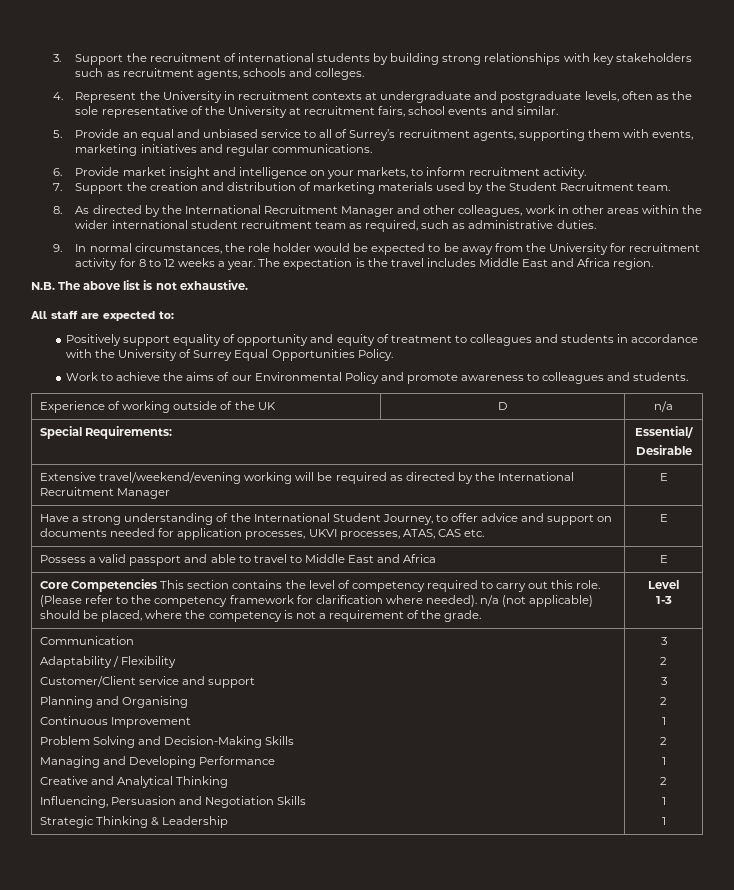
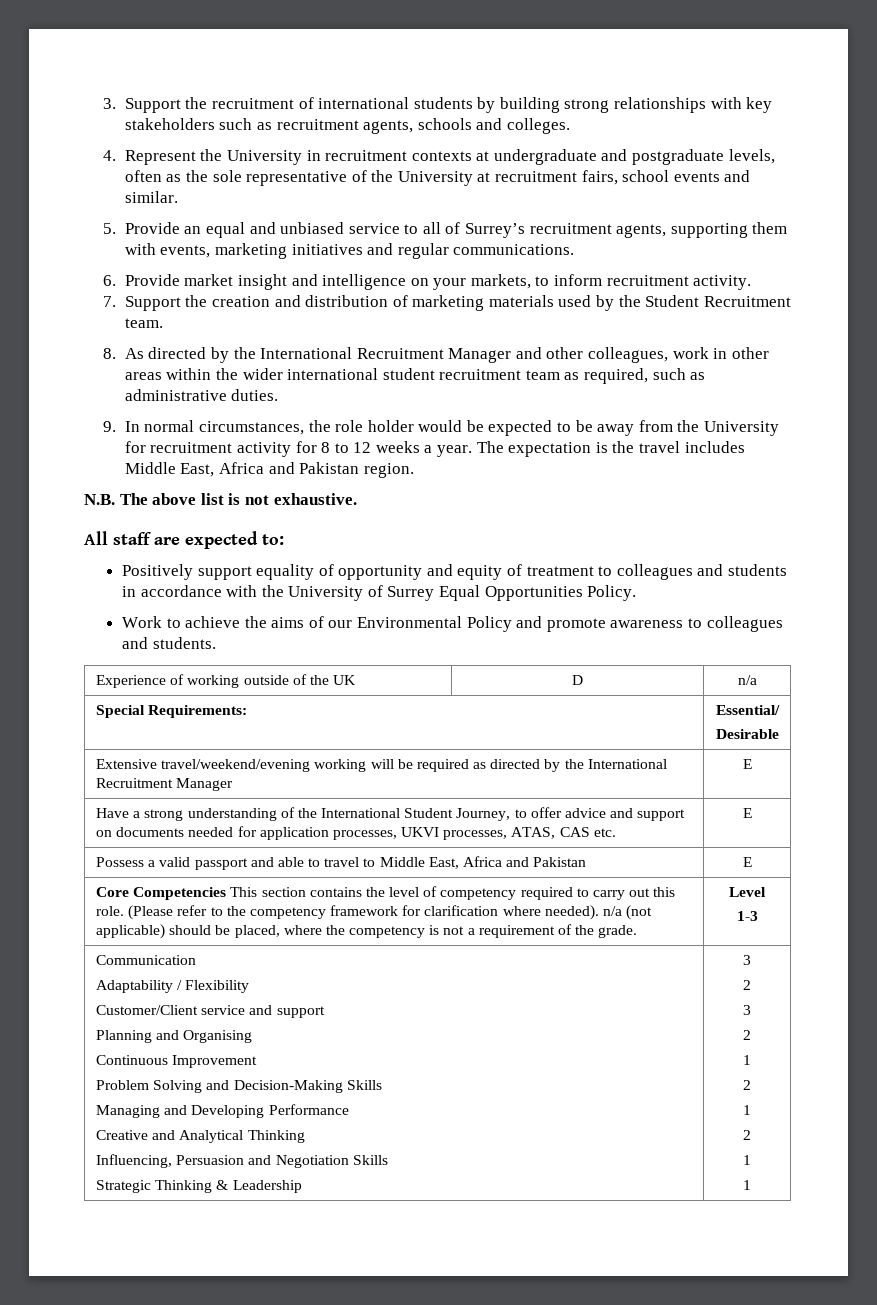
[522,258,611,267] East and Africa -> [180,462,360,477] East, Africa and Pakistan
[348,554,437,563] East and Africa -> [428,856,587,869] East, Africa and Pakistan

